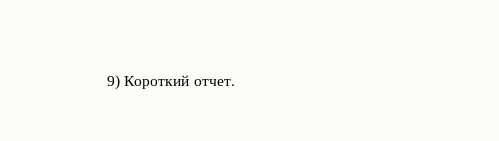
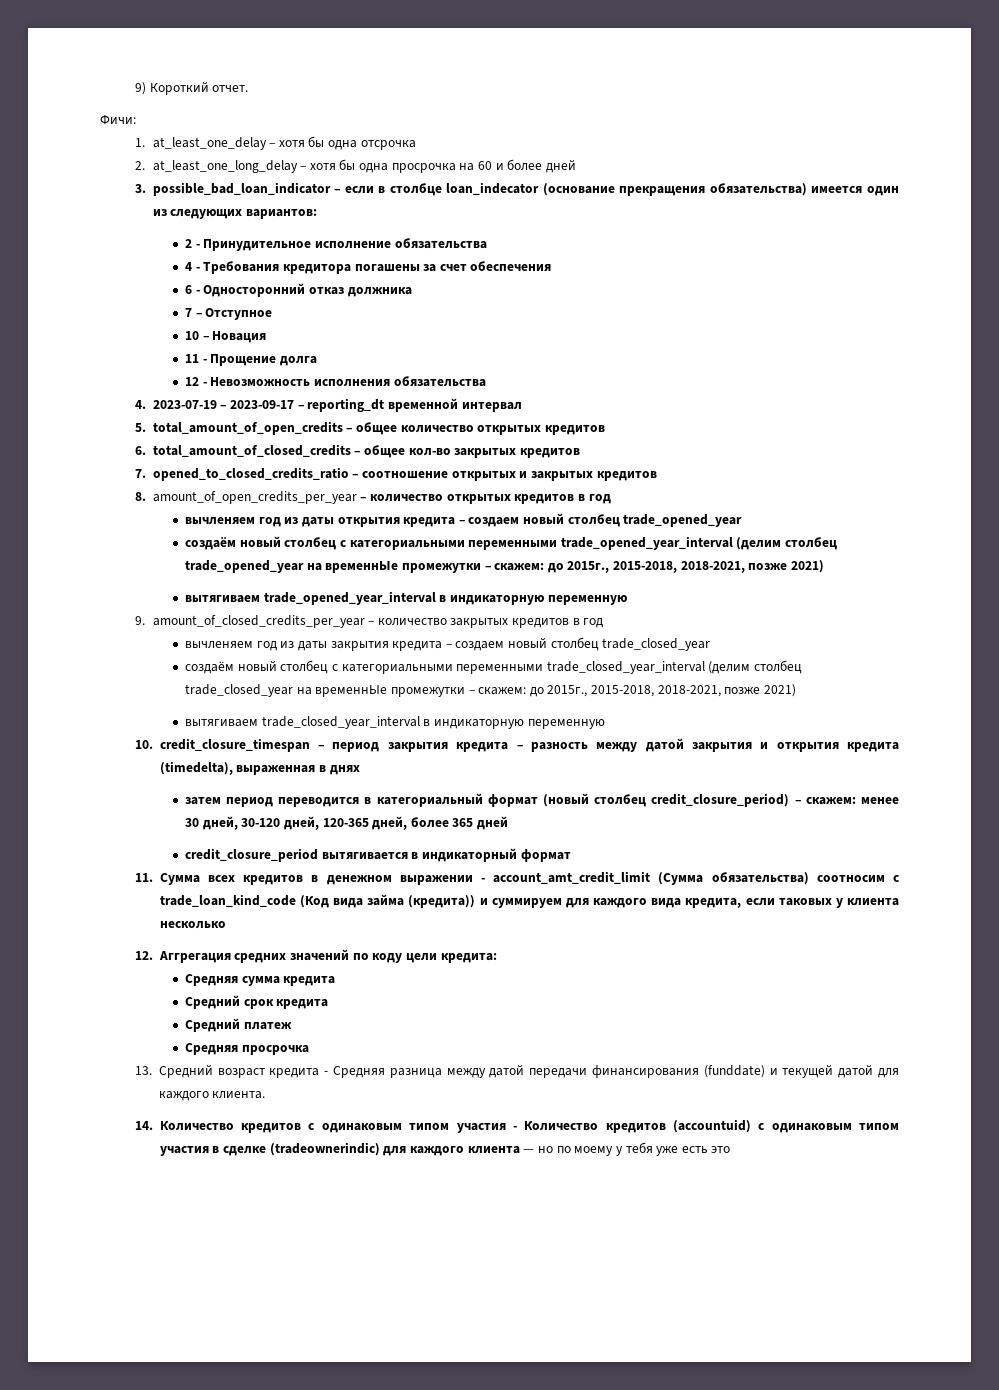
(235, 82) none -> [100,115,136,124] [135,136,416,150] [135,159,577,173] [135,182,900,196] [152,209,318,219] [184,238,487,251] [184,261,552,274] [184,283,412,297] [184,308,273,320] [184,331,267,343] [184,354,317,366] [184,376,486,387] [135,398,522,412] [135,421,606,435] [135,444,581,458] [135,467,657,481] [135,491,611,504] [184,513,743,527] [184,536,838,550] [184,560,825,573] [184,591,627,605] [135,615,604,628] [184,637,711,651] [184,660,803,674] [184,684,797,697] [184,716,605,729] [135,738,900,752] [159,761,360,775] [184,793,899,807] [184,816,509,830] [184,848,571,862] [135,871,900,885] [159,894,899,908] [159,921,226,929] [135,949,497,963] [184,974,336,986] [184,995,329,1009] [184,1018,292,1032] [184,1043,309,1055] [135,1064,899,1078] [158,1091,266,1101] [135,1119,900,1133] [159,1142,731,1156] // Фичи: // 1. at_least_one_delay – хотя бы одна отсрочка // 2. at_least_one_long_delay – хотя бы одна просрочка на 60 и более дней // 3. possible_bad_loan_indicator – если в столбце loan_indecator (основание прекращения обязательства) имеется один из следующих вариантов: // 2 - Принудительное исполнение обязательства // 4 - Требования кредитора погашены за счет обеспечения // 6 - Односторонний отказ должника // 7 – Отступное // 10 – Новация // 11 - Прощение долга // 12 - Невозможность исполнения обязательства // 4. 2023-07-19 – 2023-09-17 – reporting_dt временной интервал // 5. total_amount_of_open_credits – общее количество открытых кредитов // 6. total_amount_of_closed_credits – общее кол-во закрытых кредитов // 7. opened_to_closed_credits_ratio – соотношение открытых и закрытых кредитов // 8. amount_of_open_credits_per_year – количество открытых кредитов в год // вычленяем год из даты открытия кредита – создаем новый столбец trade_opened_year // создаём новый столбец с категориальными переменными trade_opened_year_interval (делим столбец trade_opened_year на временнЫе промежутки – скажем: до 2015г., 2015-2018, 2018-2021, позже 2021) // вытягиваем trade_opened_year_interval в индикаторную переменную // 9. amount_of_closed_credits_per_year – количество закрытых кредитов в год // вычленяем год из даты закрытия кредита – создаем новый столбец trade_closed_year // создаём новый столбец с категориальными переменными trade_closed_year_interval (делим столбец trade_closed_year на временнЫе промежутки – скажем: до 2015г., 2015-2018, 2018-2021, позже 2021) // вытягиваем trade_closed_year_interval в индикаторную переменную // 10. credit_closure_timespan – период закрытия кредита – разность между датой закрытия и открытия кредита (timedelta), выраженная в днях // затем период переводится в категориальный формат (новый столбец credit_closure_period) – скажем: менее 30 дней, 30-120 дней, 120-365 дней, более 365 дней // credit_closure_period вытягивается в индикаторный формат // 11. Сумма всех кредитов в денежном выражении - account_amt_credit_limit (Сумма обязательства) соотносим с trade_loan_kind_code (Код вида займа (кредита)) и суммируем для каждого вида кредита, если таковых у клиента несколько // 12. Аггрегация средних значений по коду цели кредита: // Средняя сумма кредита // Средний срок кредита // Средний платеж // Средняя просрочка // 13. Средний возраст кредита - Средняя разница между датой передачи финансирования (funddate) и текущей датой для каждого клиента. // 14. Количество кредитов с одинаковым типом участия - Количество кредитов (accountuid) с одинаковым типом участия в сделке (tradeownerindic) для каждого клиента — но по моему у тебя уже есть это

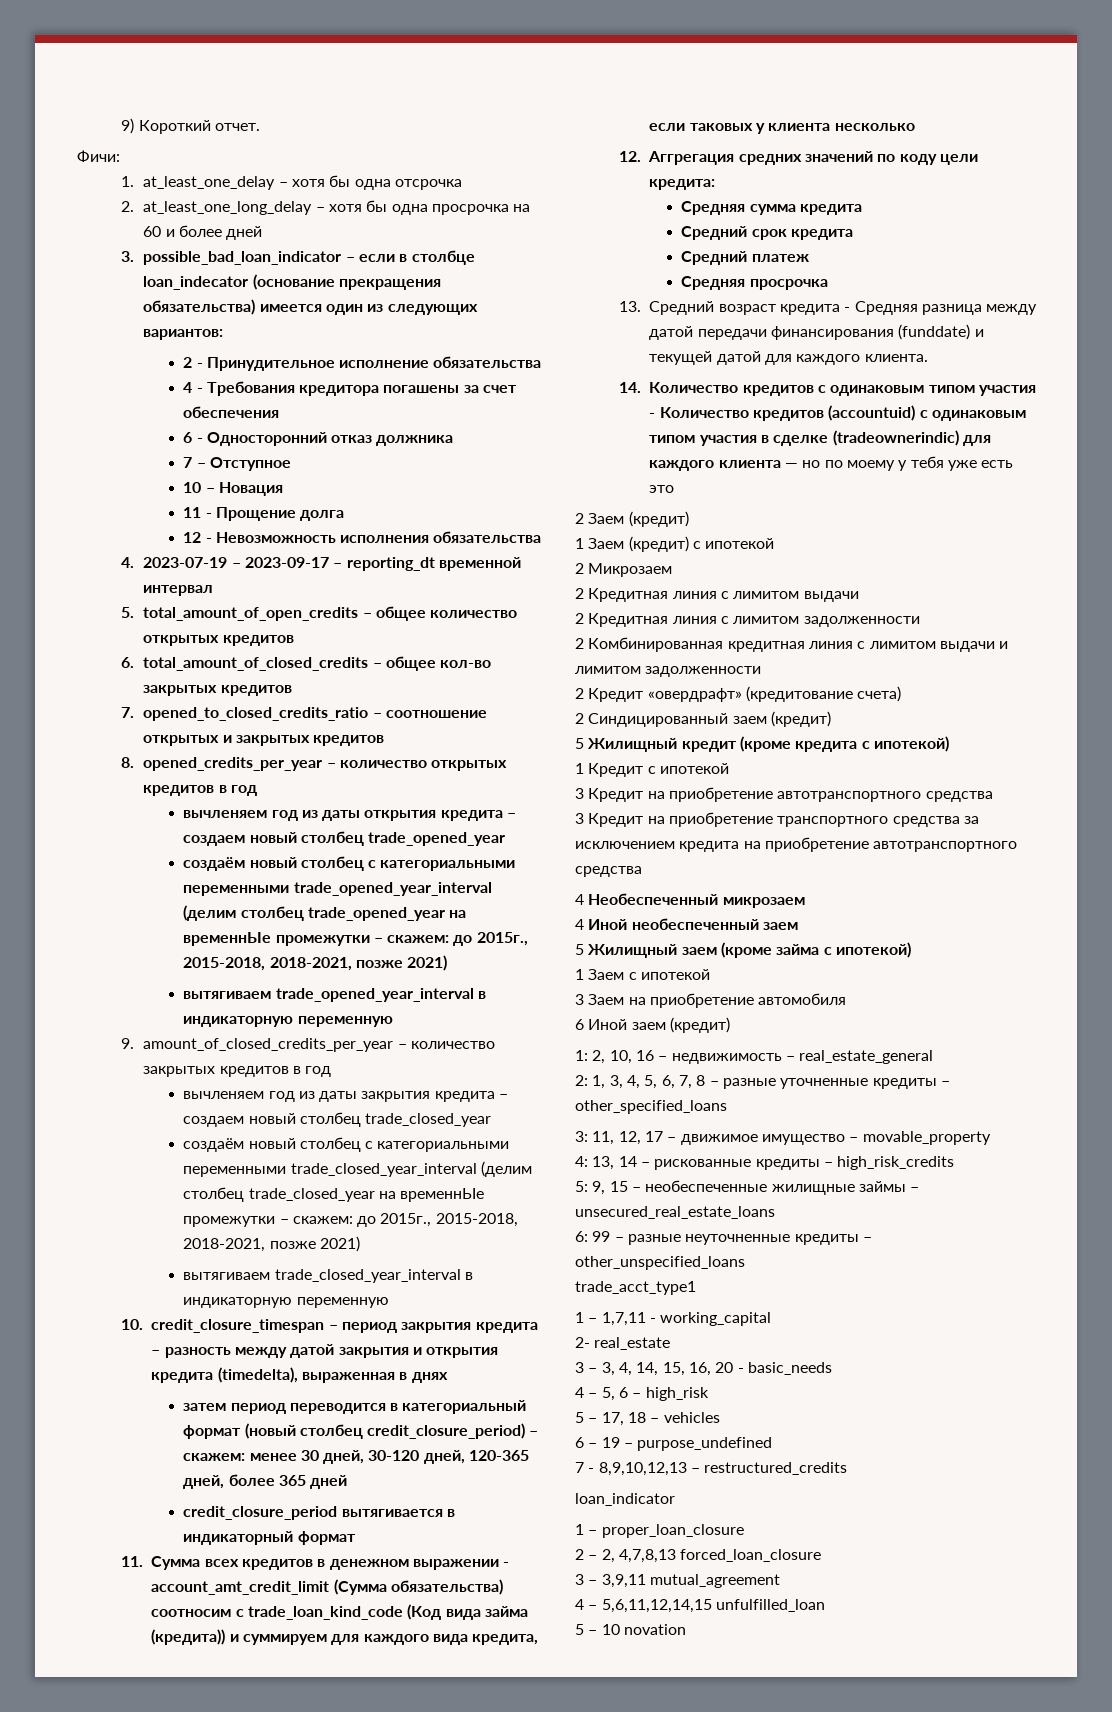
[152,491,357,504] amount_of_open_credits_per_year -> [143,757,323,771] opened_credits_per_year
(731, 1149) none -> [575,511,689,527] [575,536,775,552] [575,563,673,577] [575,588,859,602] [575,613,920,627] [575,637,1009,652] [575,666,762,677] [575,686,902,702] [575,711,831,727] [575,736,949,752] [575,763,729,777] [575,787,993,802] [575,812,979,827] [575,837,1018,852] [575,866,642,877] [575,893,805,908] [575,918,798,930] [575,942,911,958] [575,969,710,980] [575,993,847,1008] [575,1017,730,1033] [575,1050,934,1064] [575,1075,950,1089] [575,1100,727,1114] [575,1131,991,1145] [575,1156,955,1170] [575,1180,920,1195] [575,1206,775,1219] [575,1231,872,1245] [575,1256,745,1270] [575,1281,696,1295] [575,1312,772,1326] [575,1337,671,1350] [575,1362,832,1376] [575,1387,709,1401] [575,1412,720,1426] [575,1437,773,1451] [575,1462,848,1476] [575,1493,675,1506] [575,1524,744,1538] [575,1549,822,1563] [575,1574,780,1588] [575,1599,825,1613] [575,1624,686,1635] // 2 Заем (кредит) // 1 Заем (кредит) с ипотекой // 2 Микрозаем // 2 Кредитная линия с лимитом выдачи // 2 Кредитная линия с лимитом задолженности // 2 Комбинированная кредитная линия с лимитом выдачи и лимитом задолженности // 2 Кредит «овердрафт» (кредитование счета) // 2 Синдицированный заем (кредит) // 5 Жилищный кредит (кроме кредита с ипотекой) // 1 Кредит с ипотекой // 3 Кредит на приобретение автотранспортного средства // 3 Кредит на приобретение транспортного средства за исключением кредита на приобретение автотранспортного средства // 4 Необеспеченный микрозаем // 4 Иной необеспеченный заем // 5 Жилищный заем (кроме займа с ипотекой) // 1 Заем с ипотекой // 3 Заем на приобретение автомобиля // 6 Иной заем (кредит) // 1: 2, 10, 16 – недвижимость – real_estate_general // 2: 1, 3, 4, 5, 6, 7, 8 – разные уточненные кредиты – other_specified_loans // 3: 11, 12, 17 – движимое имущество – movable_property // 4: 13, 14 – рискованные кредиты – high_risk_credits // 5: 9, 15 – необеспеченные жилищные займы – unsecured_real_estate_loans // 6: 99 – разные неуточненные кредиты – other_unspecified_loans // trade_acct_type1 // 1 – 1,7,11 - working_capital // 2- real_estate // 3 – 3, 4, 14, 15, 16, 20 - basic_needs // 4 – 5, 6 – high_risk // 5 – 17, 18 – vehicles // 6 – 19 – purpose_undefined // 7 - 8,9,10,12,13 – restructured_credits // loan_indicator // 1 – proper_loan_closure // 2 – 2, 4,7,8,13 forced_loan_closure // 3 – 3,9,11 mutual_agreement // 4 – 5,6,11,12,14,15 unfulfilled_loan // 5 – 10 novation

